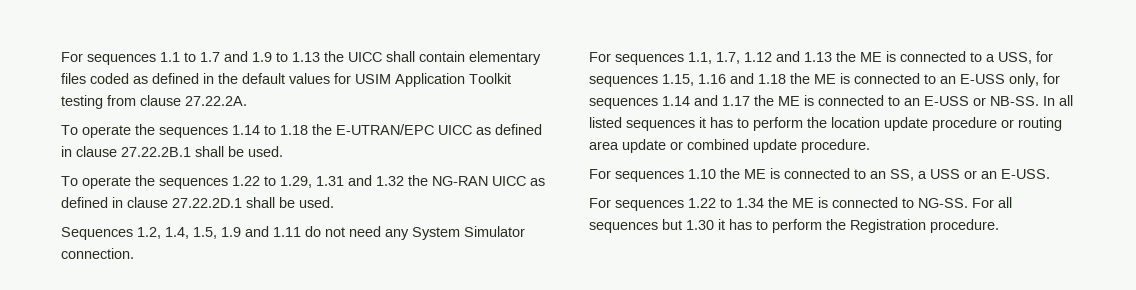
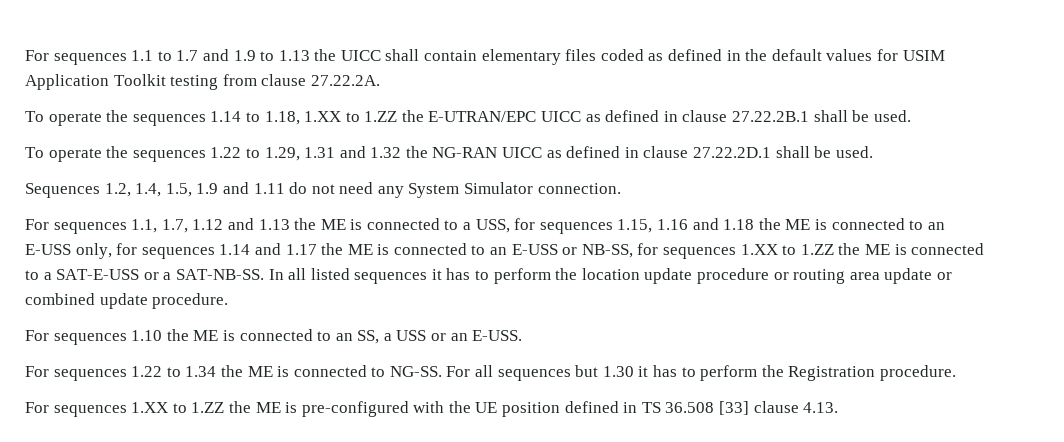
[280,125,308,135] 1.18 -> [264,111,398,125] 1.18, 1.XX to 1.ZZ
[990,96,1039,106] NB-SS. -> [581,243,985,259] [25,269,264,280] NB-SS, for sequences 1.XX to 1.ZZ the ME is connected to a SAT-E-USS or a SAT-NB-SS.
(999, 226) none -> [25,401,839,417] // For sequences 1.XX to 1.ZZ the ME is pre-configured with the UE position defined in TS 36.508 [33] clause 4.13.

